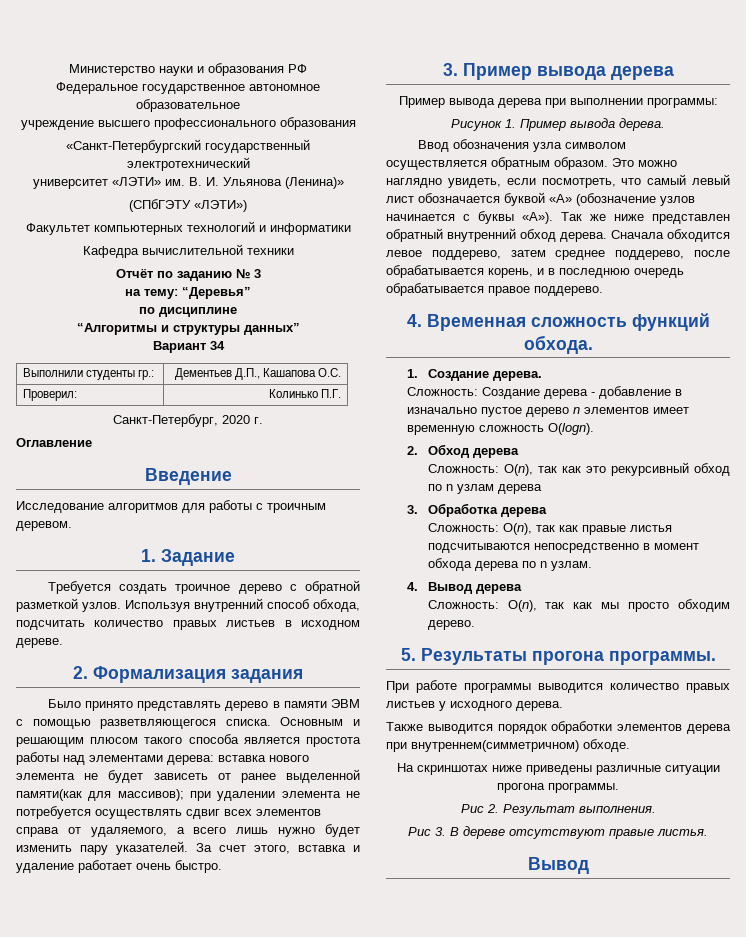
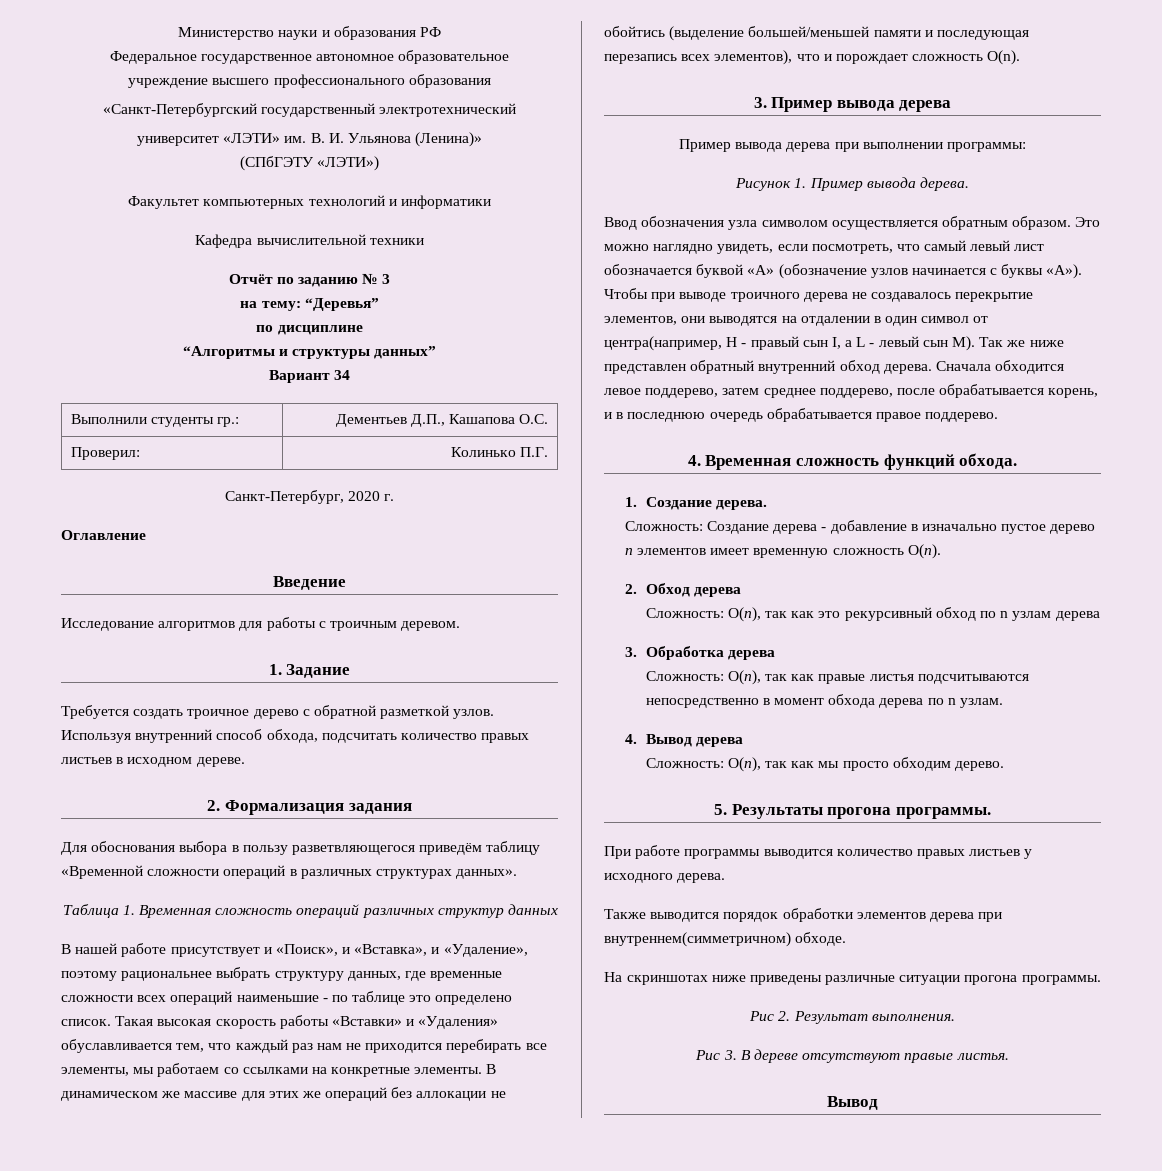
[47,699,361,711] [16,717,360,729] [16,734,361,747] [16,752,309,765] [16,769,360,783] [16,789,360,801] [16,806,321,819] [16,824,360,837] [16,841,360,855] [16,860,222,873] Было принято представлять дерево в памяти ЭВМ с помощью разветвляющегося списка. Основным и решающим плюсом такого способа является простота работы над элементами дерева: вставка нового элемента не будет зависеть от ранее выделенной памяти(как для массивов); при удалении элемента не потребуется осуществлять сдвиг всех элементов справа от удаляемого, а всего лишь нужно будет изменить пару указателей. За счет этого, вставка и удаление работает очень быстро. -> [61,841,541,855] [61,865,518,879] [62,904,558,918] [61,943,528,957] [61,967,503,981] [61,991,513,1005] [61,1015,499,1029] [61,1039,547,1053] [61,1063,497,1077] [61,1087,506,1101] [604,26,1029,41] [604,50,1021,65] Для обоснования выбора в пользу разветвляющегося приведём таблицу «Временной сложности операций в различных структурах данных». // Таблица 1. Временная сложность операций различных структур данных // В нашей работе присутствует и «Поиск», и «Вставка», и «Удаление», поэтому рациональнее выбрать структуру данных, где временные сложности всех операций наименьшие - по таблице это определено список. Такая высокая скорость работы «Вставки» и «Удаления» обуславливается тем, что каждый раз нам не приходится перебирать все элементы, мы работаем со ссылками на конкретные элементы. В динамическом же массиве для этих же операций без аллокации не обойтись (выделение большей/меньшей памяти и последующая перезапись всех элементов), что и порождает сложность O(n).
(553, 218) none -> [604,288,1034,302] [604,316,989,326] [604,336,976,351] Чтобы при выводе троичного дерева не создавалось перекрытие элементов, они выводятся на отдалении в один символ от центра(например, H - правый сын I, а L - левый сын M).
[547,423,594,435] O(logn). -> [907,544,941,559] O(n).

